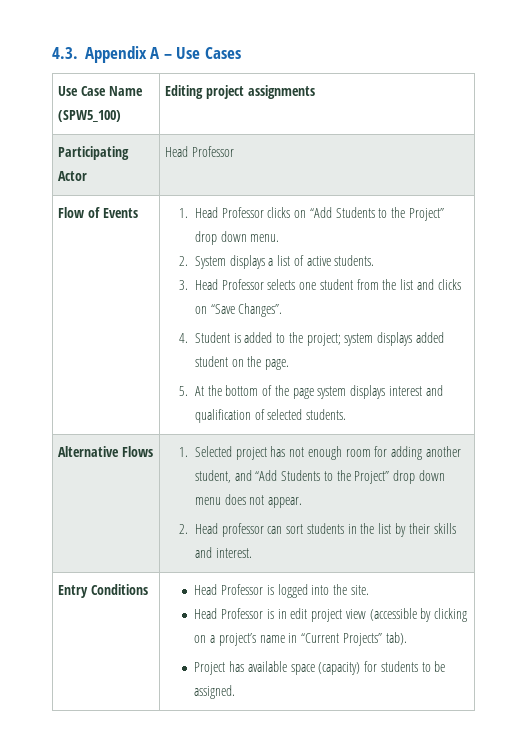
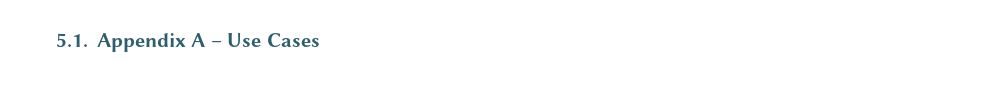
[52,47,78,59] 4.3. -> [56,33,88,47] 5.1.
[58,86,143,96] [58,110,122,122] [165,85,315,99] [58,146,130,160] [58,171,88,181] [165,146,235,157] [58,207,138,218] [178,207,445,221] [194,231,280,245] [178,255,375,269] [178,279,461,290] [194,303,283,317] [178,332,445,346] [194,356,290,370] [178,385,443,399] [194,409,347,423] [58,446,154,457] [178,446,462,460] [194,470,446,484] [194,494,303,508] [178,523,456,537] [194,547,252,558] [58,584,149,598] [194,584,369,598] [194,608,468,622] [194,632,407,646] [194,661,446,675] [194,685,236,699] // Use Case Name (SPW5_100) | Editing project assignments // Participating Actor | Head Professor // Flow of Events | 1. Head Professor clicks on “Add Students to the Project” drop down menu. // 2. System displays a list of active students. // 3. Head Professor selects one student from the list and clicks on “Save Changes”. // 4. Student is added to the project; system displays added student on the page. // 5. At the bottom of the page system displays interest and qualification of selected students. // Alternative Flows | 1. Selected project has not enough room for adding another student, and “Add Students to the Project” drop down menu does not appear. // 2. Head professor can sort students in the list by their skills and interest. // Entry Conditions | Head Professor is logged into the site. // Head Professor is in edit project view (accessible by clicking on a project’s name in “Current Projects” tab). // Project has available space (capacity) for students to be assigned. -> (320, 40) none

